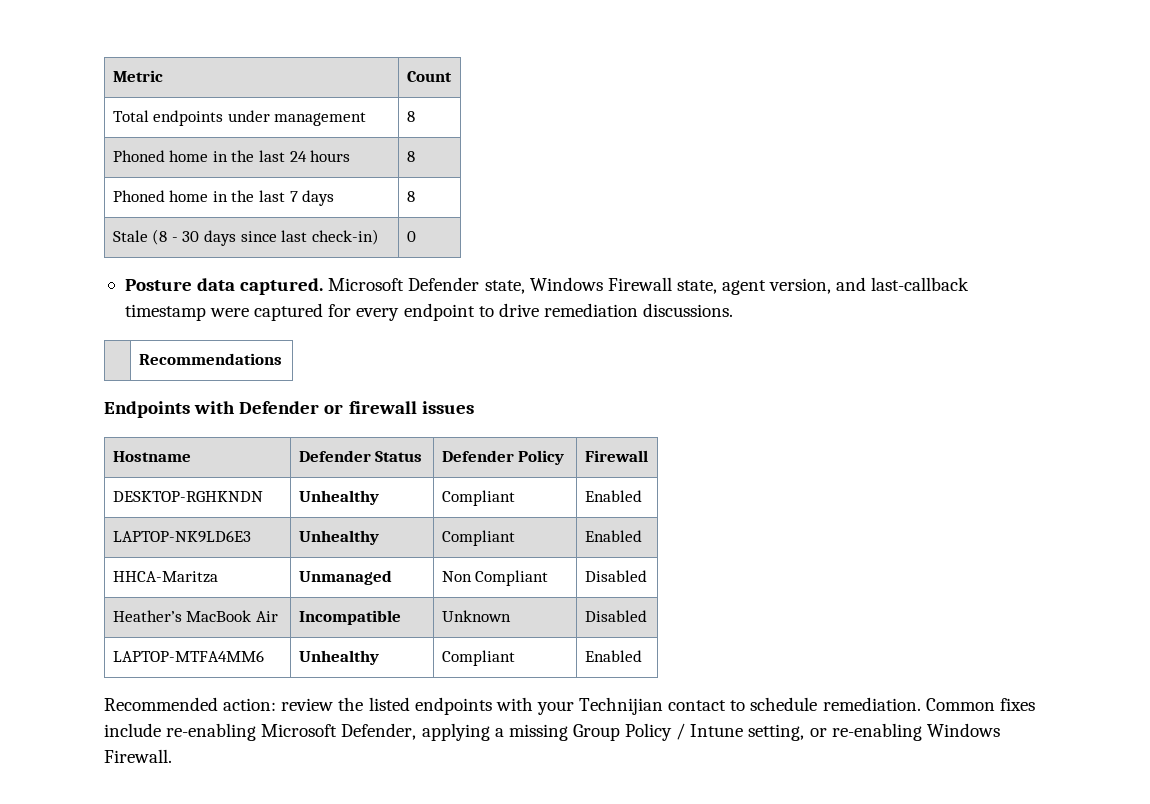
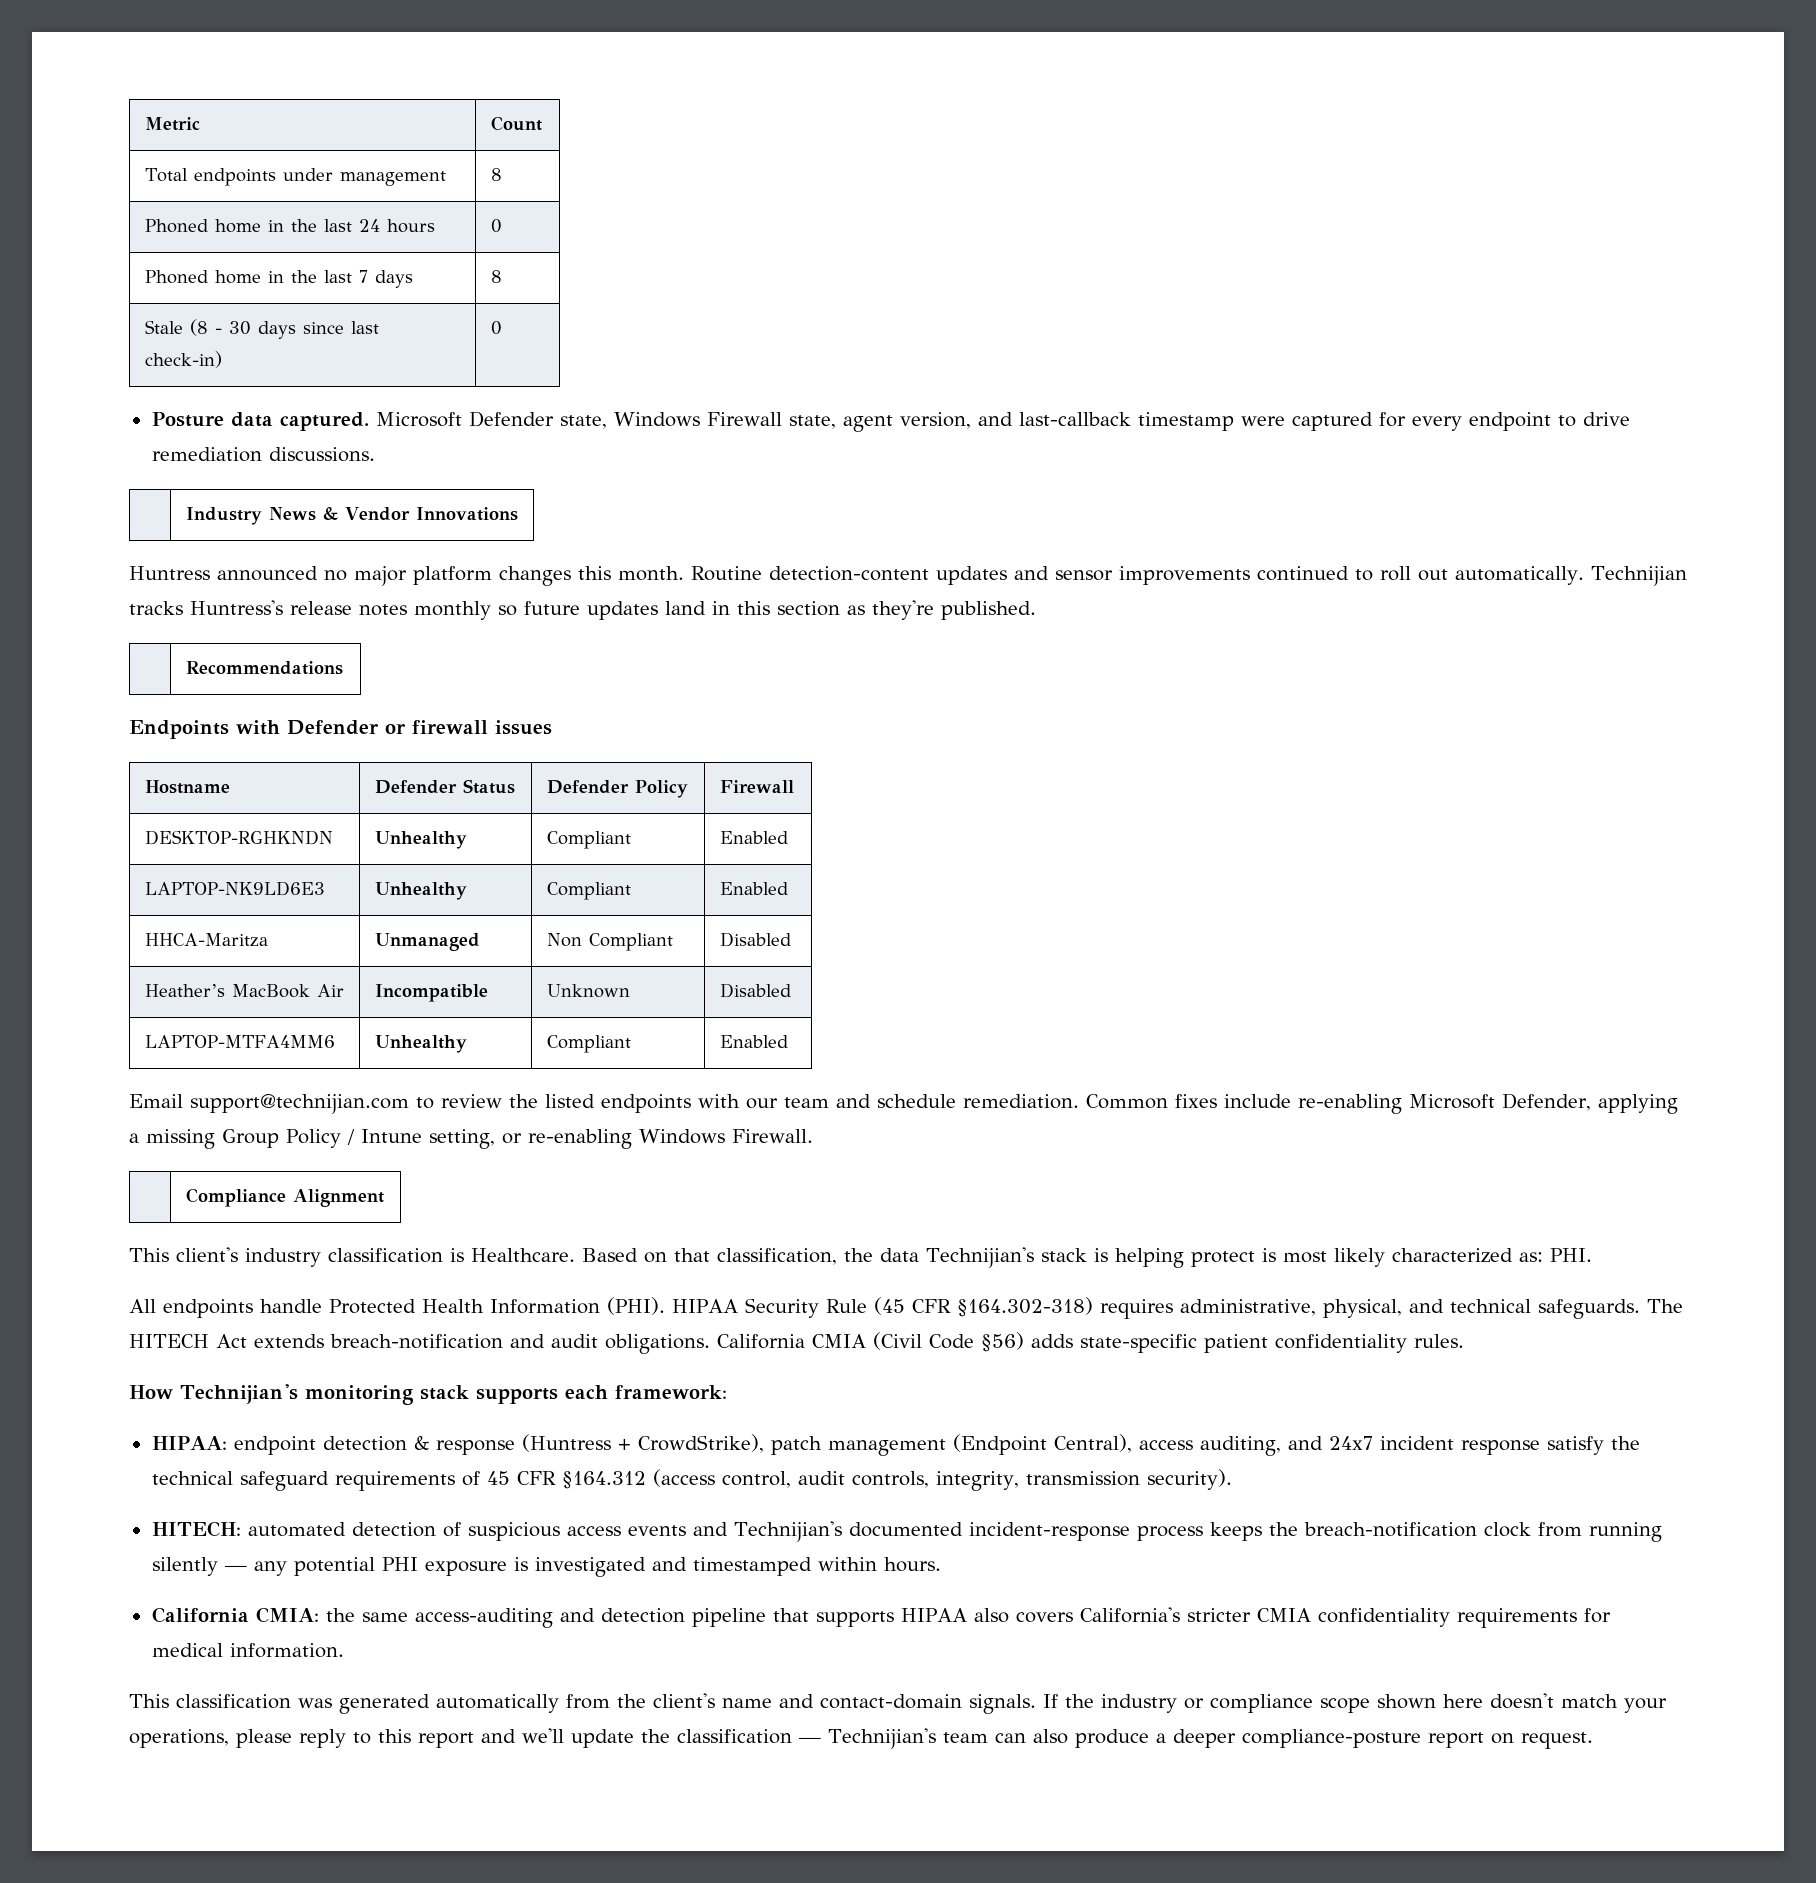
[406,151,415,162] 8 -> [490,219,502,233] 0
(734, 310) none -> [185,507,518,525] [129,566,1687,586] [129,600,1036,620] // | Industry News & Vendor Innovations // Huntress announced no major platform changes this month. Routine detection-content updates and sensor improvements continued to roll out automatically. Technijian tracks Huntress's release notes monthly so future updates land in this section as they're published.
[104,697,277,711] Recommended action: -> [129,1094,434,1114] Email support@technijian.com to
[536,697,746,715] your Technijian contact to -> [746,1094,871,1109] our team and
(172, 756) none -> [185,1188,384,1207] [129,1247,1592,1268] [129,1297,1683,1319] [129,1332,1464,1354] [129,1384,727,1405] [151,1434,1640,1456] [151,1469,1232,1491] [151,1521,1662,1542] [151,1557,941,1577] [151,1607,1611,1628] [151,1643,344,1658] [129,1693,1667,1714] [129,1728,1593,1749] // | Compliance Alignment // This client's industry classification is Healthcare. Based on that classification, the data Technijian's stack is helping protect is most likely characterized as: PHI. // All endpoints handle Protected Health Information (PHI). HIPAA Security Rule (45 CFR §164.302-318) requires administrative, physical, and technical safeguards. The HITECH Act extends breach-notification and audit obligations. California CMIA (Civil Code §56) adds state-specific patient confidentiality rules. // How Technijian's monitoring stack supports each framework: // HIPAA: endpoint detection & response (Huntress + CrowdStrike), patch management (Endpoint Central), access auditing, and 24x7 incident response satisfy the technical safeguard requirements of 45 CFR §164.312 (access control, audit controls, integrity, transmission security). // HITECH: automated detection of suspicious access events and Technijian's documented incident-response process keeps the breach-notification clock from running silently — any potential PHI exposure is investigated and timestamped within hours. // California CMIA: the same access-auditing and detection pipeline that supports HIPAA also covers California's stricter CMIA confidentiality requirements for medical information. // This classification was generated automatically from the client's name and contact-domain signals. If the industry or compliance scope shown here doesn't match your operations, please reply to this report and we'll update the classification — Technijian's team can also produce a deeper compliance-posture report on request.

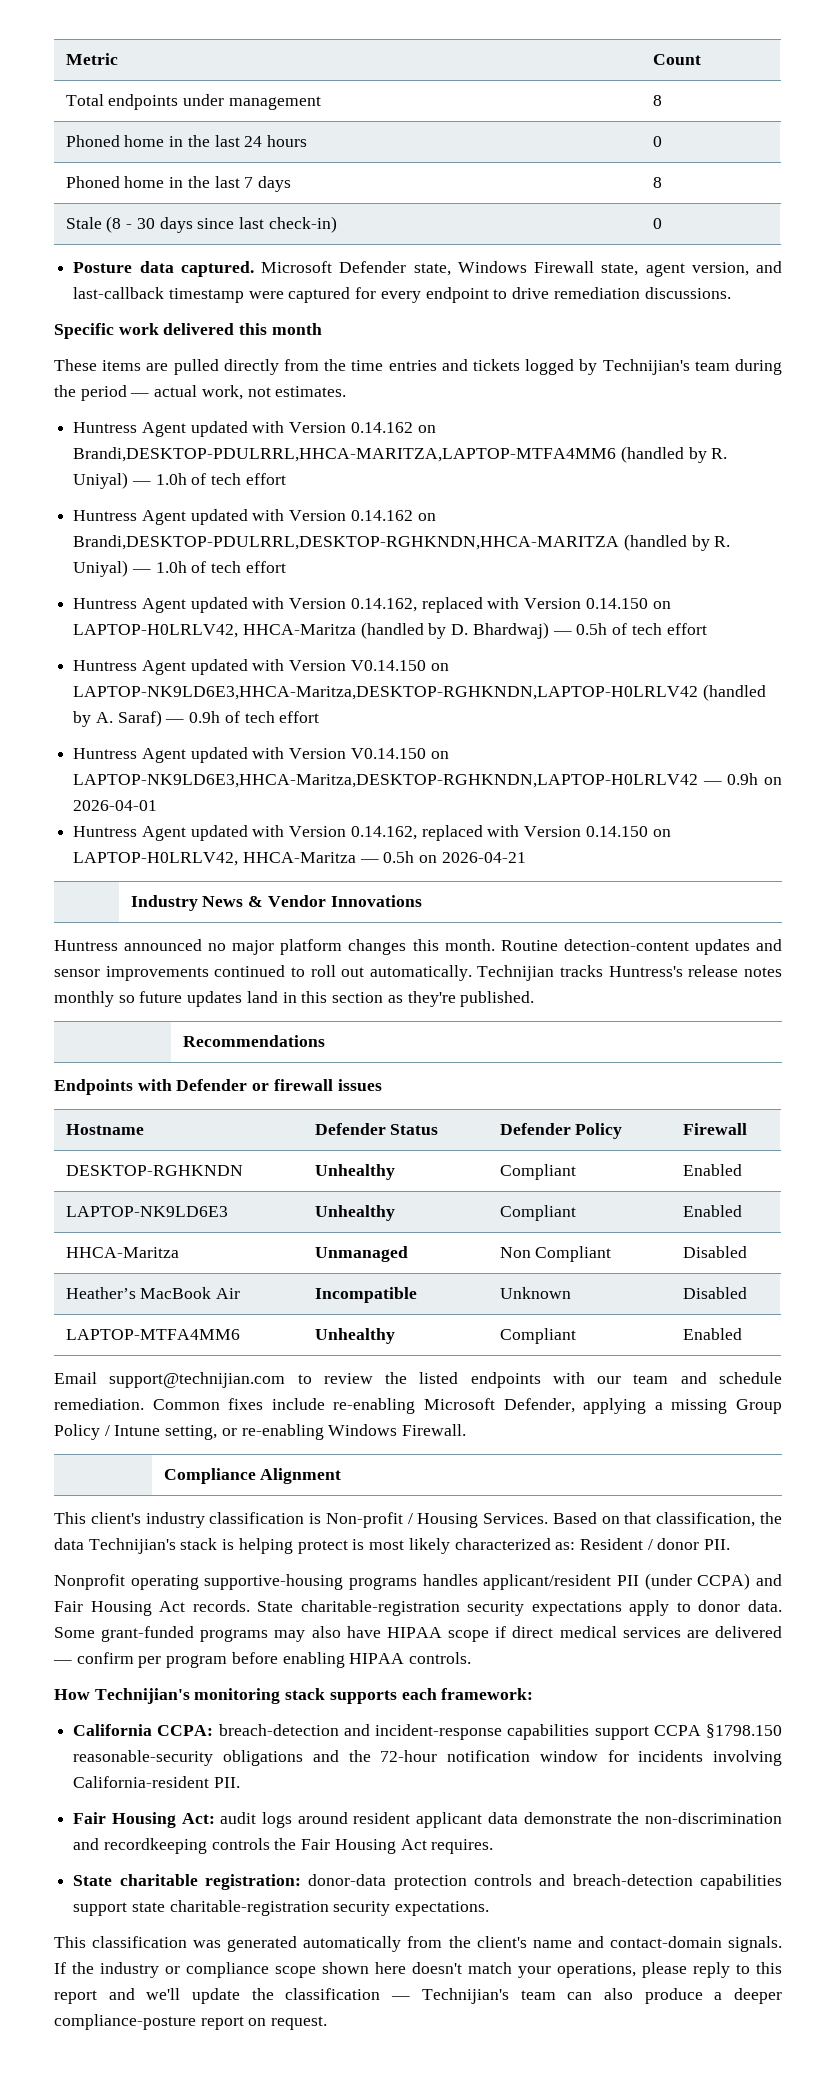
(375, 454) none -> [54,323,322,339] [54,359,783,375] [54,385,347,401] [73,421,436,437] [73,446,728,463] [73,472,286,489] [73,509,436,525] [73,534,731,551] [73,560,286,577] [73,597,671,613] [73,622,707,639] [73,659,449,675] [73,684,766,701] [73,710,320,727] [73,747,449,763] [73,773,783,788] [73,800,158,811] [73,825,671,841] [73,851,526,866] // Specific work delivered this month // These items are pulled directly from the time entries and tickets logged by Technijian's team during the period — actual work, not estimates. // Huntress Agent updated with Version 0.14.162 on Brandi,DESKTOP-PDULRRL,HHCA-MARITZA,LAPTOP-MTFA4MM6 (handled by R. Uniyal) — 1.0h of tech effort // Huntress Agent updated with Version 0.14.162 on Brandi,DESKTOP-PDULRRL,DESKTOP-RGHKNDN,HHCA-MARITZA (handled by R. Uniyal) — 1.0h of tech effort // Huntress Agent updated with Version 0.14.162, replaced with Version 0.14.150 on LAPTOP-H0LRLV42, HHCA-Maritza (handled by D. Bhardwaj) — 0.5h of tech effort // Huntress Agent updated with Version V0.14.150 on LAPTOP-NK9LD6E3,HHCA-Maritza,DESKTOP-RGHKNDN,LAPTOP-H0LRLV42 (handled by A. Saraf) — 0.9h of tech effort // Huntress Agent updated with Version V0.14.150 on LAPTOP-NK9LD6E3,HHCA-Maritza,DESKTOP-RGHKNDN,LAPTOP-H0LRLV42 — 0.9h on 2026-04-01 // Huntress Agent updated with Version 0.14.162, replaced with Version 0.14.150 on LAPTOP-H0LRLV42, HHCA-Maritza — 0.5h on 2026-04-21
[471,1248,575,1262] Healthcare. -> [325,1512,549,1528] Non-profit / Housing Services.
[1549,1248,1592,1262] [129,1297,1683,1319] [129,1332,1464,1354] PHI. // All endpoints handle Protected Health Information (PHI). HIPAA Security Rule (45 CFR §164.302-318) requires administrative, physical, and technical safeguards. The HITECH Act extends breach-notification and audit obligations. California CMIA (Civil Code §56) adds state-specific patient confidentiality rules. -> [579,1538,731,1550] [54,1573,782,1590] [54,1600,782,1616] [54,1626,782,1642] [53,1652,472,1668] Resident / donor PII. // Nonprofit operating supportive-housing programs handles applicant/resident PII (under CCPA) and Fair Housing Act records. State charitable-registration security expectations apply to donor data. Some grant-funded programs may also have HIPAA scope if direct medical services are delivered — confirm per program before enabling HIPAA controls.
[151,1434,1640,1456] [151,1469,1232,1491] [151,1521,1662,1542] [151,1557,941,1577] [151,1607,1611,1628] [151,1643,344,1658] HIPAA: endpoint detection & response (Huntress + CrowdStrike), patch management (Endpoint Central), access auditing, and 24x7 incident response satisfy the technical safeguard requirements of 45 CFR §164.312 (access control, audit controls, integrity, transmission security). // HITECH: automated detection of suspicious access events and Technijian's documented incident-response process keeps the breach-notification clock from running silently — any potential PHI exposure is investigated and timestamped within hours. // California CMIA: the same access-auditing and detection pipeline that supports HIPAA also covers California's stricter CMIA confidentiality requirements for medical information. -> [73,1724,782,1740] [73,1750,782,1766] [73,1776,240,1788] [73,1812,782,1828] [73,1838,494,1854] [73,1874,782,1890] [73,1900,490,1916] California CCPA: breach-detection and incident-response capabilities support CCPA §1798.150 reasonable-security obligations and the 72-hour notification window for incidents involving California-resident PII. // Fair Housing Act: audit logs around resident applicant data demonstrate the non-discrimination and recordkeeping controls the Fair Housing Act requires. // State charitable registration: donor-data protection controls and breach-detection capabilities support state charitable-registration security expectations.

